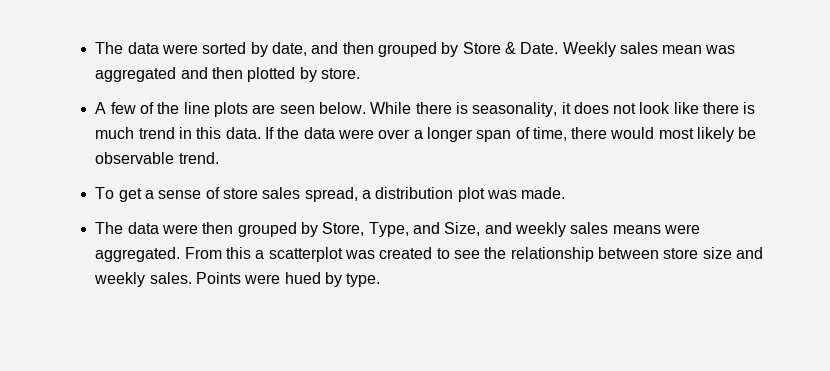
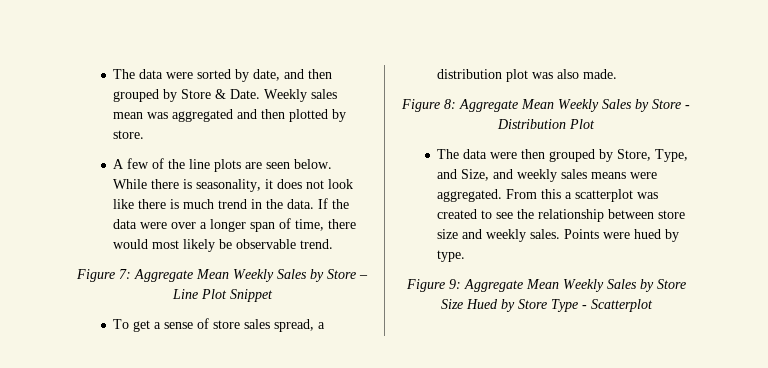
[196,127,222,139] this -> [266,199,284,209] the
(219, 158) none -> [76,269,368,282] [171,289,273,302] // Figure 7: Aggregate Mean Weekly Sales by Store – Line Plot Snippet
(517, 194) none -> [557,69,580,79] also
(566, 193) none -> [401,99,690,112] [497,119,595,129] // Figure 8: Aggregate Mean Weekly Sales by Store - Distribution Plot
(381, 280) none -> [405,279,686,292] [440,299,653,312] // Figure 9: Aggregate Mean Weekly Sales by Store Size Hued by Store Type - Scatterplot

